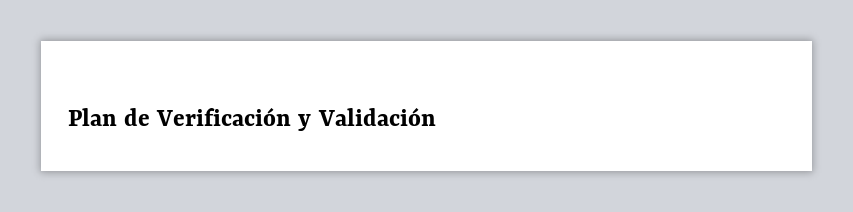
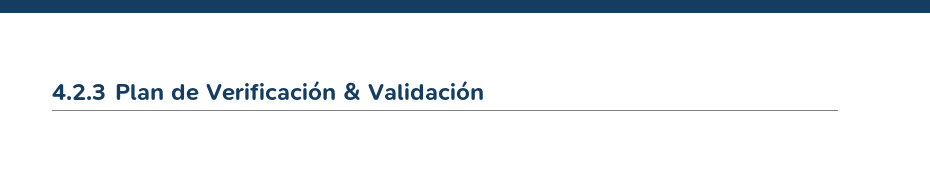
(68, 117) none -> [52,84,106,100] 4.2.3
[298,114,312,131] y -> [342,82,361,100] &

